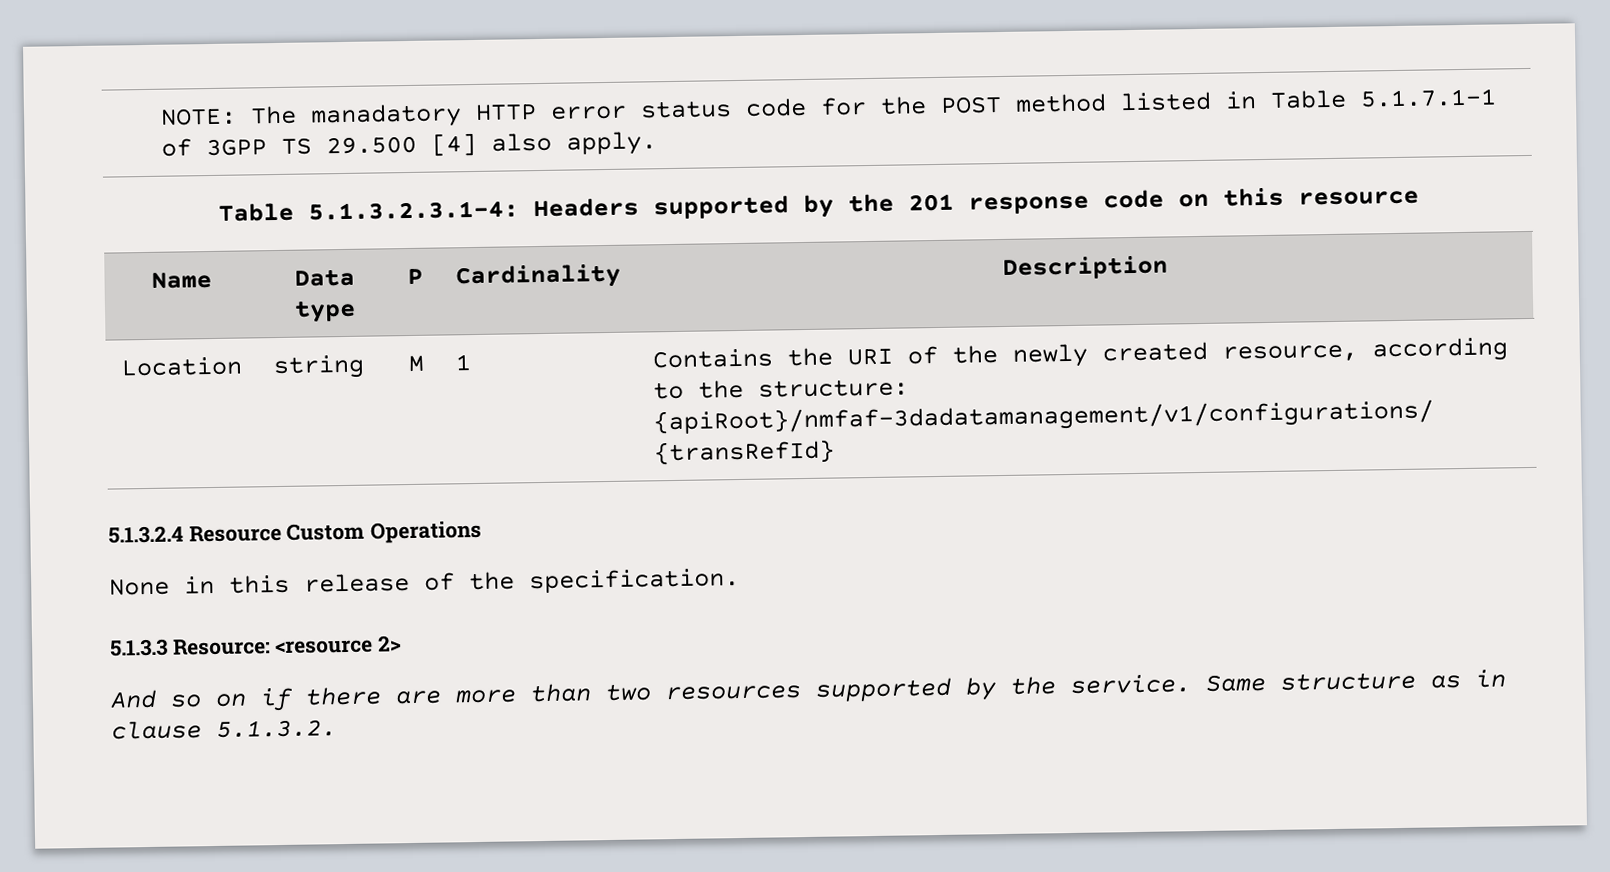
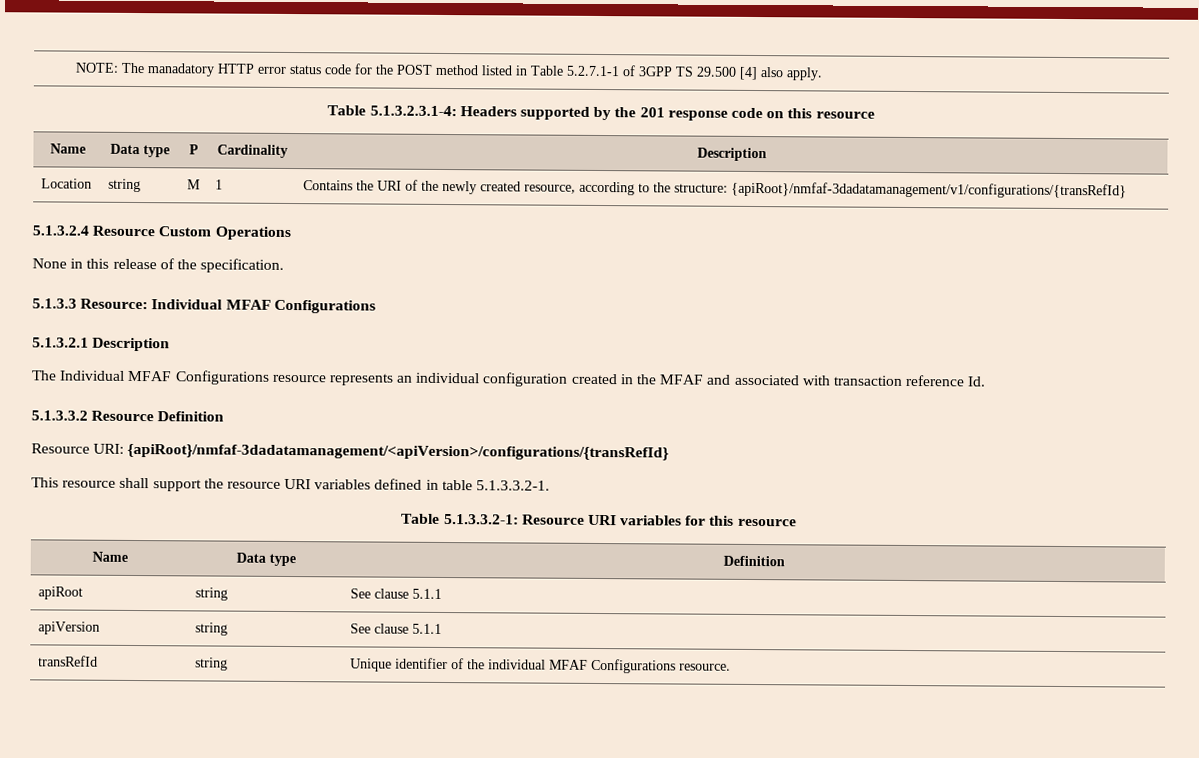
[1360,88,1498,108] 5.1.7.1-1 -> [565,65,620,77] 5.2.7.1-1
[275,635,403,655] [110,669,1506,712] [111,719,337,740] <resource 2> // And so on if there are more than two resources supported by the service. Same structure as in clause 5.1.3.2. -> [151,299,376,314] [32,337,171,352] [31,370,987,387] [31,410,225,422] [31,443,670,461] [31,477,551,492] [401,513,797,527] [91,551,128,562] [235,552,296,567] [723,555,785,567] [37,586,83,600] [194,587,228,601] [349,588,442,599] [37,621,100,635] [194,622,228,636] [349,623,442,634] [37,655,98,667] [194,657,228,671] [349,657,731,674] Individual MFAF Configurations // 5.1.3.2.1 Description // The Individual MFAF Configurations resource represents an individual configuration created in the MFAF and associated with transaction reference Id. // 5.1.3.3.2 Resource Definition // Resource URI: {apiRoot}/nmfaf-3dadatamanagement/<apiVersion>/configurations/{transRefId} // This resource shall support the resource URI variables defined in table 5.1.3.3.2-1. // Table 5.1.3.3.2-1: Resource URI variables for this resource // Name | Data type | Definition // apiRoot | string | See clause 5.1.1 // apiVersion | string | See clause 5.1.1 // transRefId | string | Unique identifier of the individual MFAF Configurations resource.

